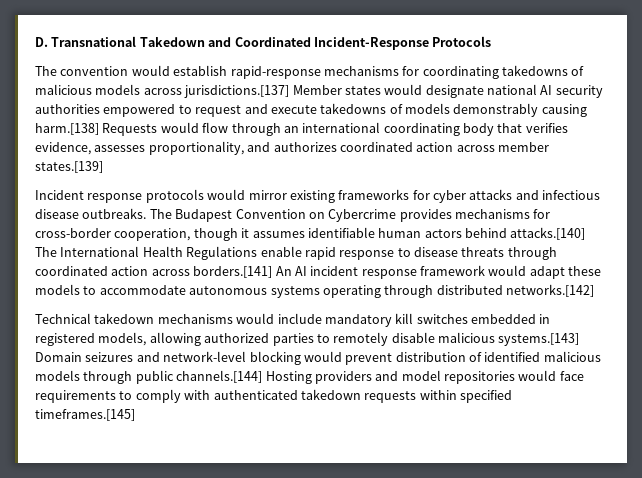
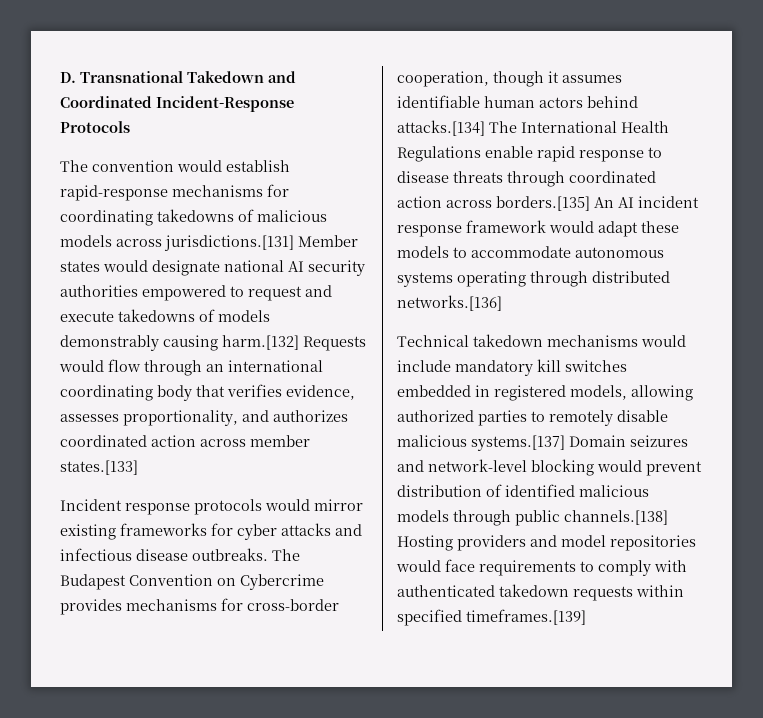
[184,85,290,98] jurisdictions.[137] -> [164,235,294,251] jurisdictions.[131]
[35,123,99,135] harm.[138] -> [222,335,299,350] harm.[132]
[35,161,103,173] states.[139] -> [60,460,138,475] states.[133]
[510,227,586,240] attacks.[140] -> [397,120,485,136] attacks.[134]
[193,266,273,278] borders.[141] -> [496,196,590,211] borders.[135]
[506,284,594,297] networks.[142] -> [397,295,502,311] networks.[136]
[498,333,580,346] systems.[143] -> [471,435,565,451] systems.[137]
[176,370,263,383] channels.[144] -> [564,510,668,525] channels.[138]
[35,409,135,421] timeframes.[145] -> [466,609,586,625] timeframes.[139]

